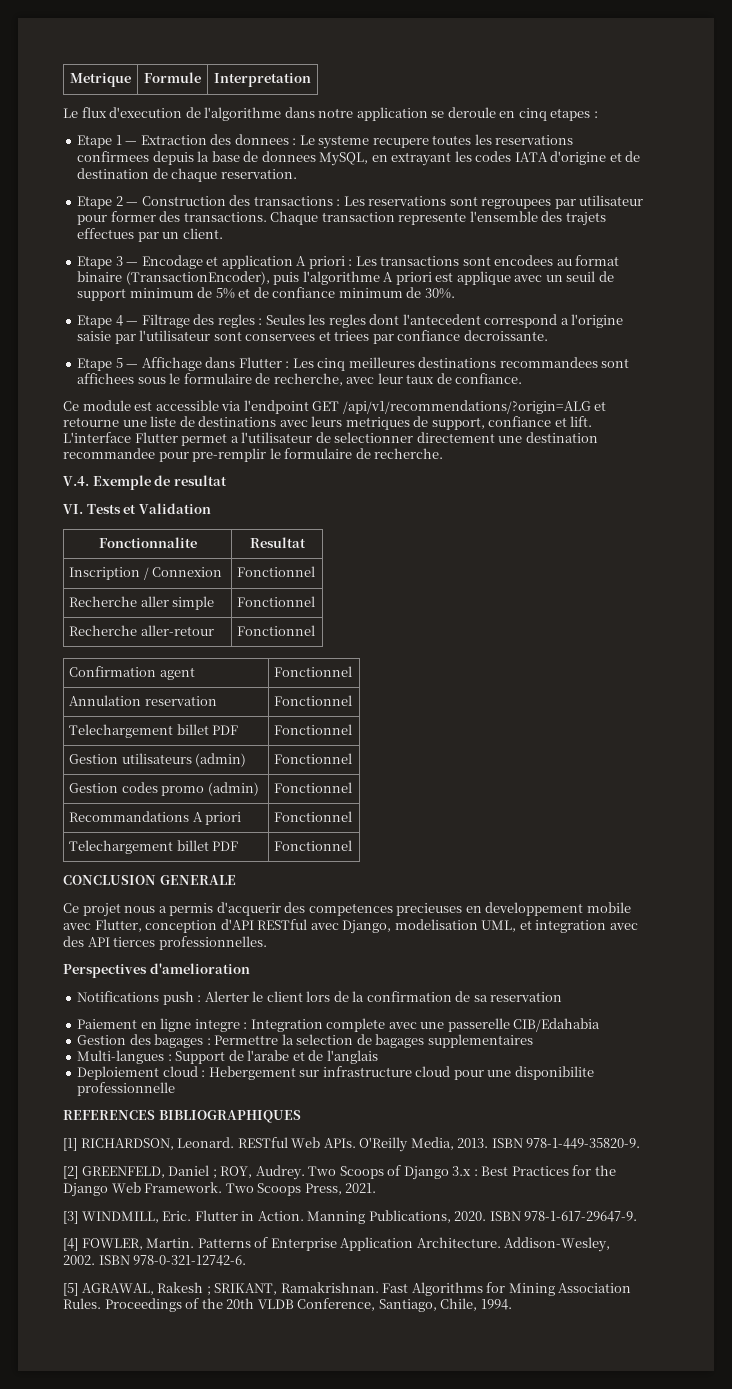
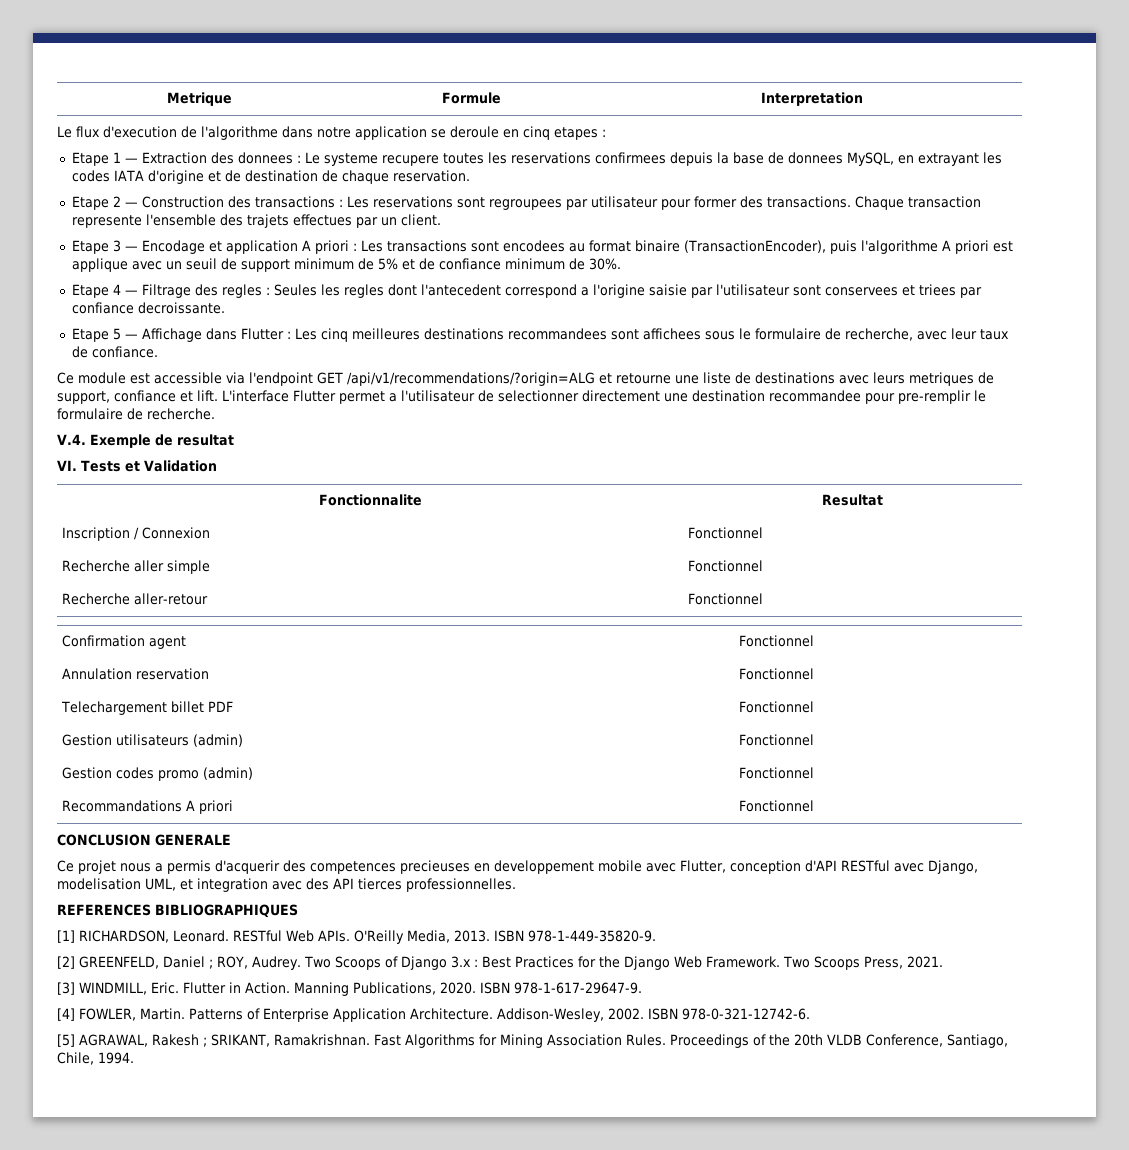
[69,840,239,854] [274,840,353,851] // Telechargement billet PDF | Fonctionnel -> (815, 806) none
[63,963,250,978] [77,991,563,1005] [77,1018,601,1032] [77,1034,533,1048] [77,1050,378,1064] [77,1066,594,1080] [77,1082,176,1096] // Perspectives d'amelioration // Notifications push : Alerter le client lors de la confirmation de sa reservation // Paiement en ligne integre : Integration complete avec une passerelle CIB/Edahabia // Gestion des bagages : Permettre la selection de bagages supplementaires // Multi-langues : Support de l'arabe et de l'anglais // Deploiement cloud : Hebergement sur infrastructure cloud pour une disponibilite professionnelle -> (516, 885) none

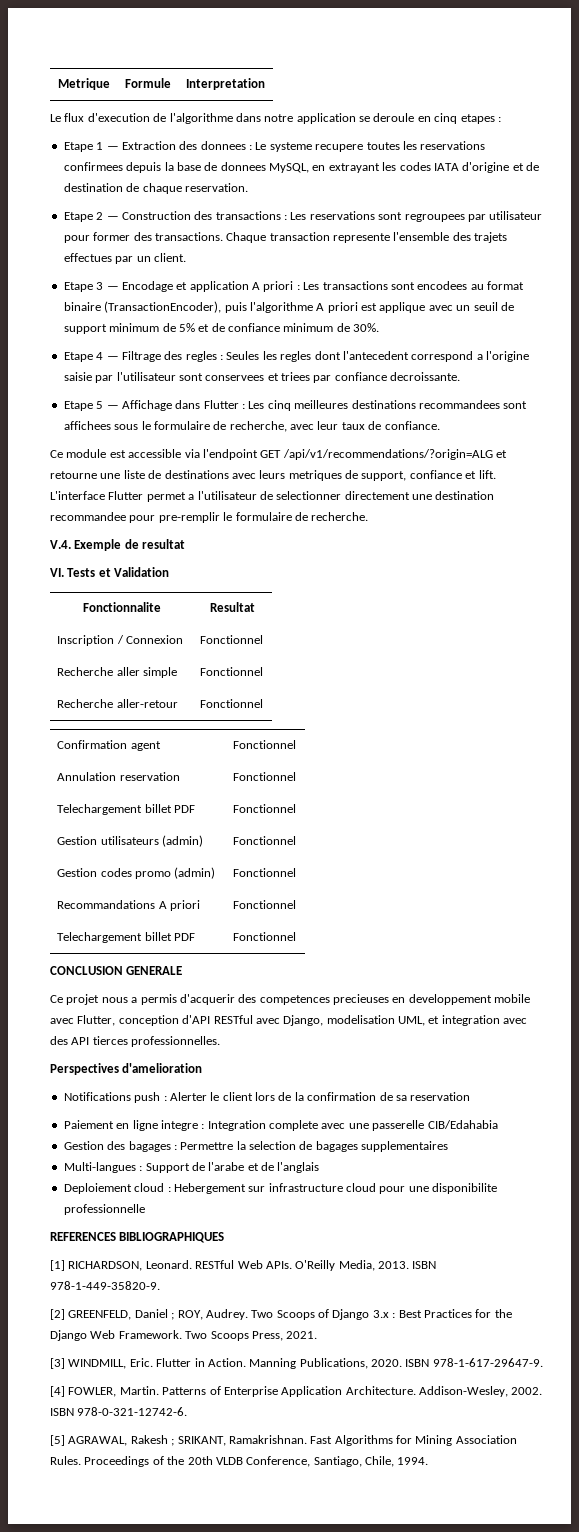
(815, 806) none -> [57,932,195,943] [233,932,297,941] // Telechargement billet PDF | Fonctionnel
(516, 885) none -> [50,1063,203,1075] [63,1092,471,1103] [63,1120,498,1131] [63,1141,449,1152] [63,1162,320,1173] [63,1183,498,1194] [63,1204,145,1215] // Perspectives d'amelioration // Notifications push : Alerter le client lors de la confirmation de sa reservation // Paiement en ligne integre : Integration complete avec une passerelle CIB/Edahabia // Gestion des bagages : Permettre la selection de bagages supplementaires // Multi-langues : Support de l'arabe et de l'anglais // Deploiement cloud : Hebergement sur infrastructure cloud pour une disponibilite professionnelle

